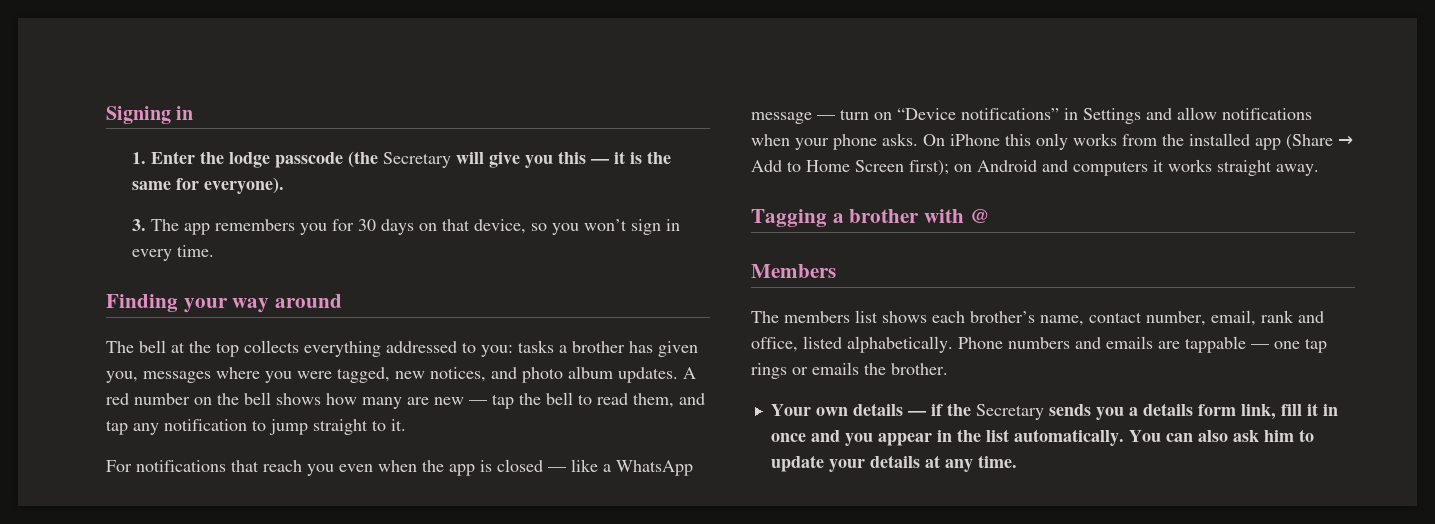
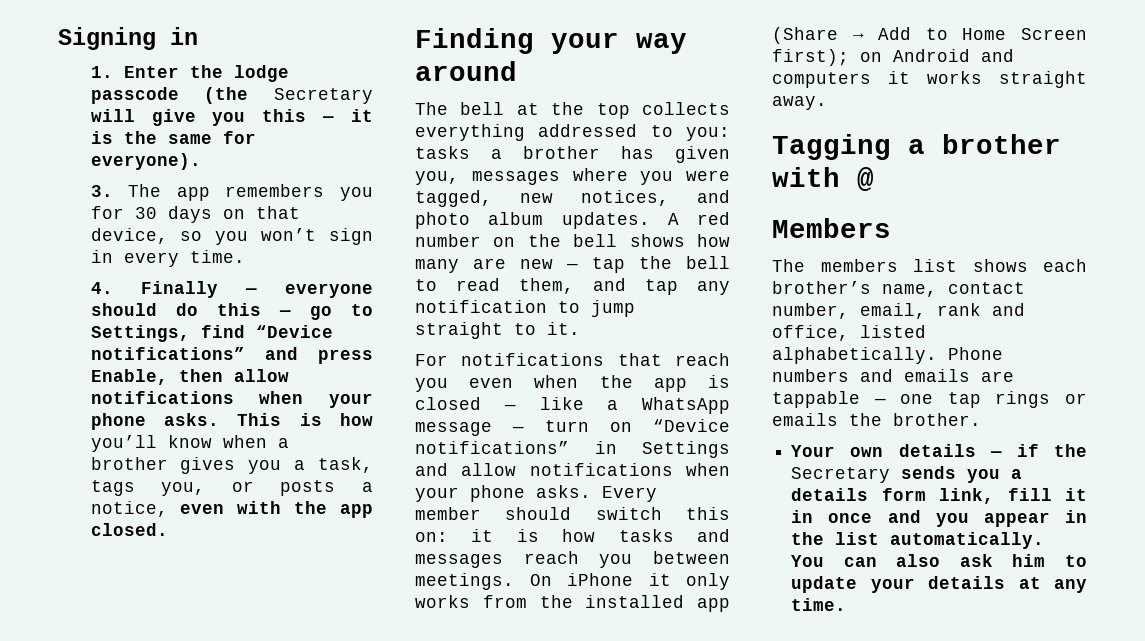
(215, 251) none -> [90,281,373,298] [90,303,373,320] [90,325,333,342] [90,347,373,364] [90,369,289,385] [90,391,373,408] [90,413,373,430] [90,435,289,452] [90,457,373,474] [90,480,373,496] [90,501,373,518] [90,523,168,536] // 4. Finally — everyone should do this — go to Settings, find “Device notifications” and press Enable, then allow notifications when your phone asks. This is how you’ll know when a brother gives you a task, tags you, or posts a notice, even with the app closed.
(918, 139) none -> [602,486,657,502] [415,507,730,520] [415,529,730,542] [415,551,730,568] [415,573,514,590] Every member should switch this on: it is how tasks and messages reach you between meetings.
[1005,134,1031,146] this -> [648,573,671,586] it

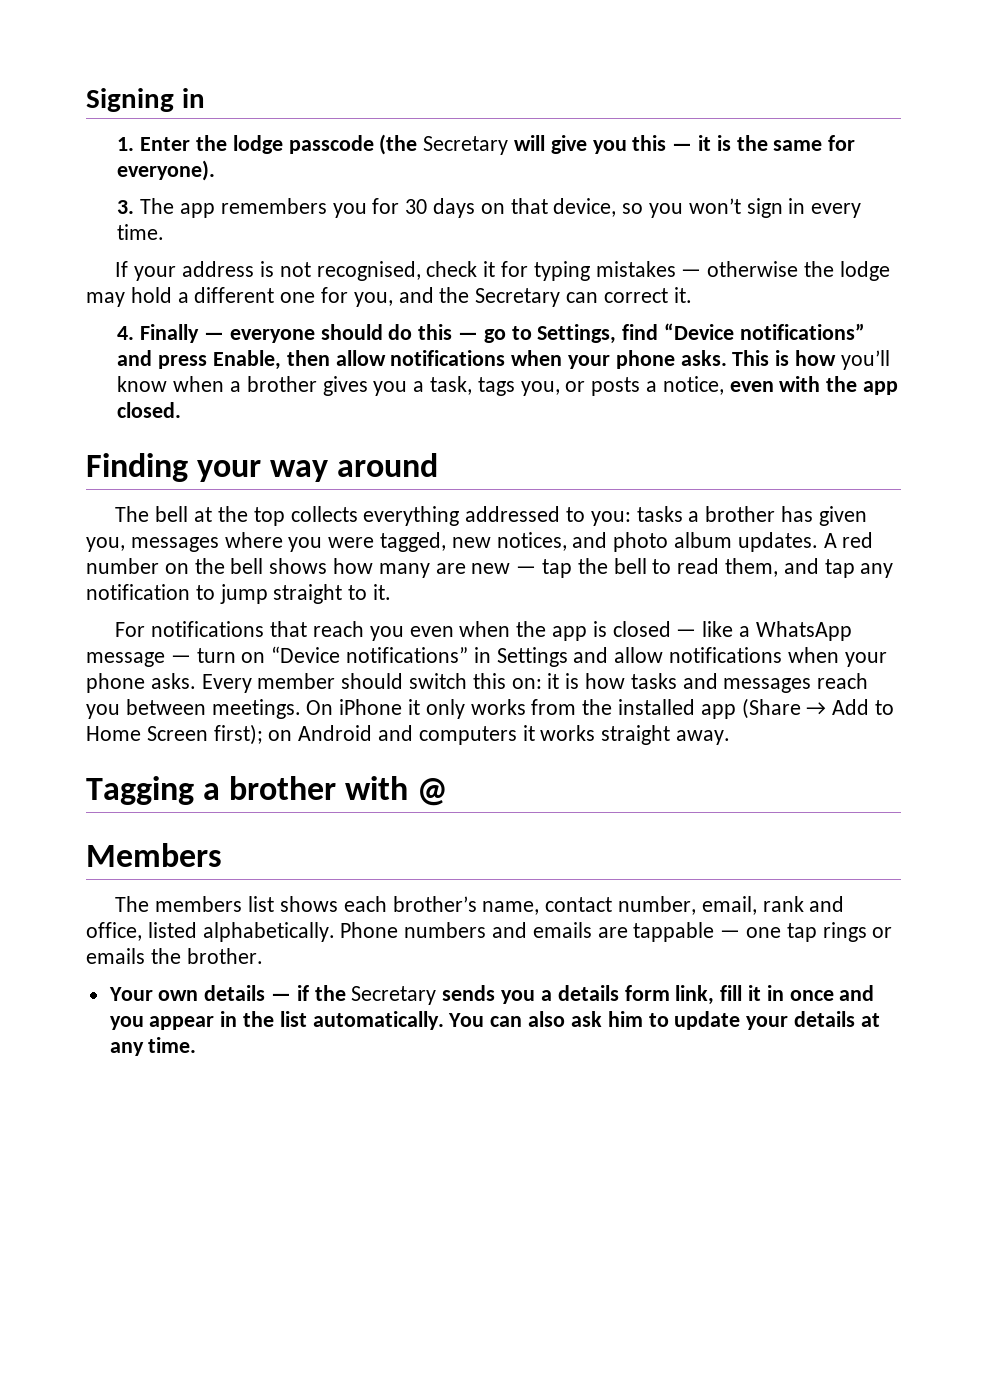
(245, 256) none -> [115,261,890,281] [86,287,692,307] // If your address is not recognised, check it for typing mistakes — otherwise the lodge may hold a different one for you, and the Secretary can correct it.

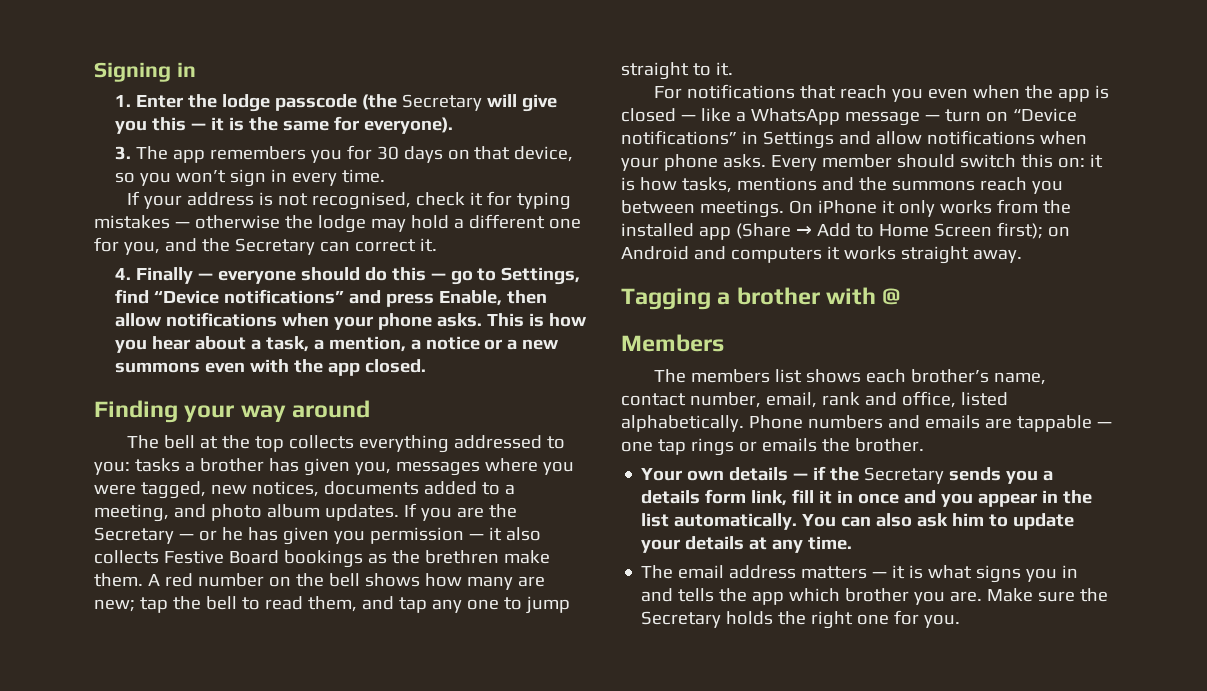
[840,350,890,370] [117,376,724,396] you’ll know when a brother gives you a task, tags you, or posts a notice, -> [114,336,560,353] [114,362,200,373] you hear about a task, a mention, a notice or a new summons
[572,532,818,552] and photo album updates. -> [323,481,515,495] [94,503,517,522] [94,527,541,545] [94,550,550,568] [94,573,143,587] documents added to a meeting, and photo album updates. If you are the Secretary — or he has given you permission — it also collects Festive Board bookings as the brethren make them.
[471,563,537,574] new — -> [94,599,135,612] new;
[86,584,190,600] notification -> [466,599,499,610] one
[630,673,812,693] tasks and messages -> [681,177,975,193] tasks, mentions and the summons
(197, 1045) none -> [641,565,1079,583] [641,588,1109,605] [641,610,961,629] // The email address matters — it is what signs you in and tells the app which brother you are. Make sure the Secretary holds the right one for you.

